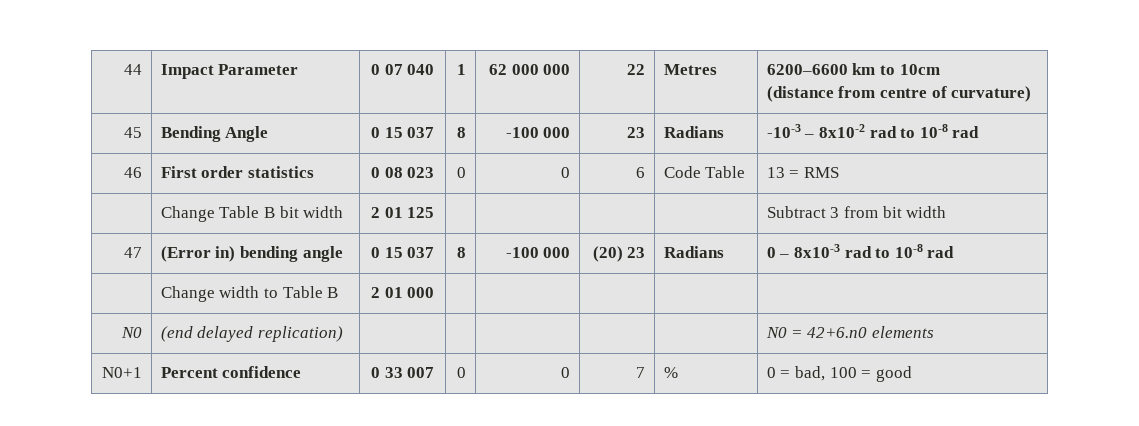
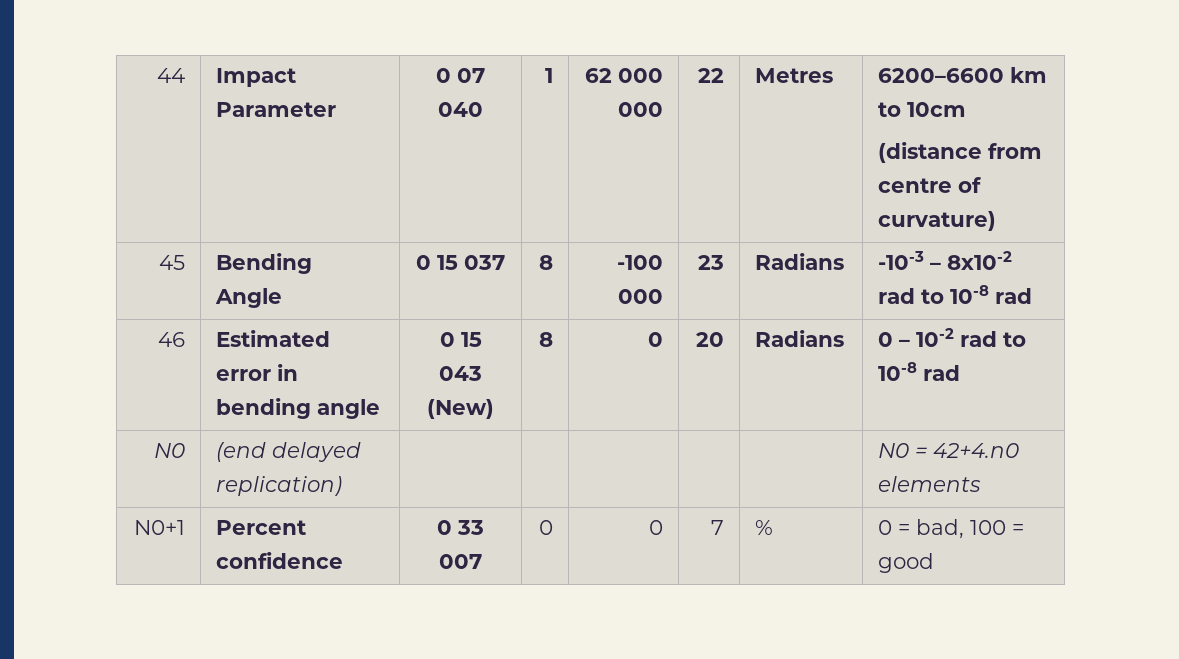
[160,166,314,178] [370,167,435,178] [457,167,467,178] [561,167,571,178] [636,167,646,178] [663,166,746,178] [766,167,839,178] [160,206,344,222] [370,207,435,218] [766,206,947,218] [124,247,143,258] [160,246,236,262] First order statistics | 0 08 023 | 0 | 0 | 6 | Code Table | 13 = RMS // | Change Table B bit width | 2 01 125 | | | | | Subtract 3 from bit width // 47 | (Error in) -> [216,330,331,347] [216,364,299,381] Estimated error in
[407,247,435,258] [457,247,467,258] [505,247,571,258] [592,246,646,262] 037 | 8 | -100 000 | (20) 23 -> [439,366,482,381] [427,399,494,419] [538,332,553,347] [647,332,663,347] [695,332,724,347] 043 (New) | 8 | 0 | 20
[793,244,955,258] [160,286,339,302] [370,287,435,298] 8x10-3 rad to 10-8 rad // | Change width to Table B | 2 01 000 | | | | | -> [916,328,1027,347] [878,362,961,381] 10-2 rad to 10-8 rad
[806,327,867,338] 42+6.n0 -> [933,443,1020,458] 42+4.n0

